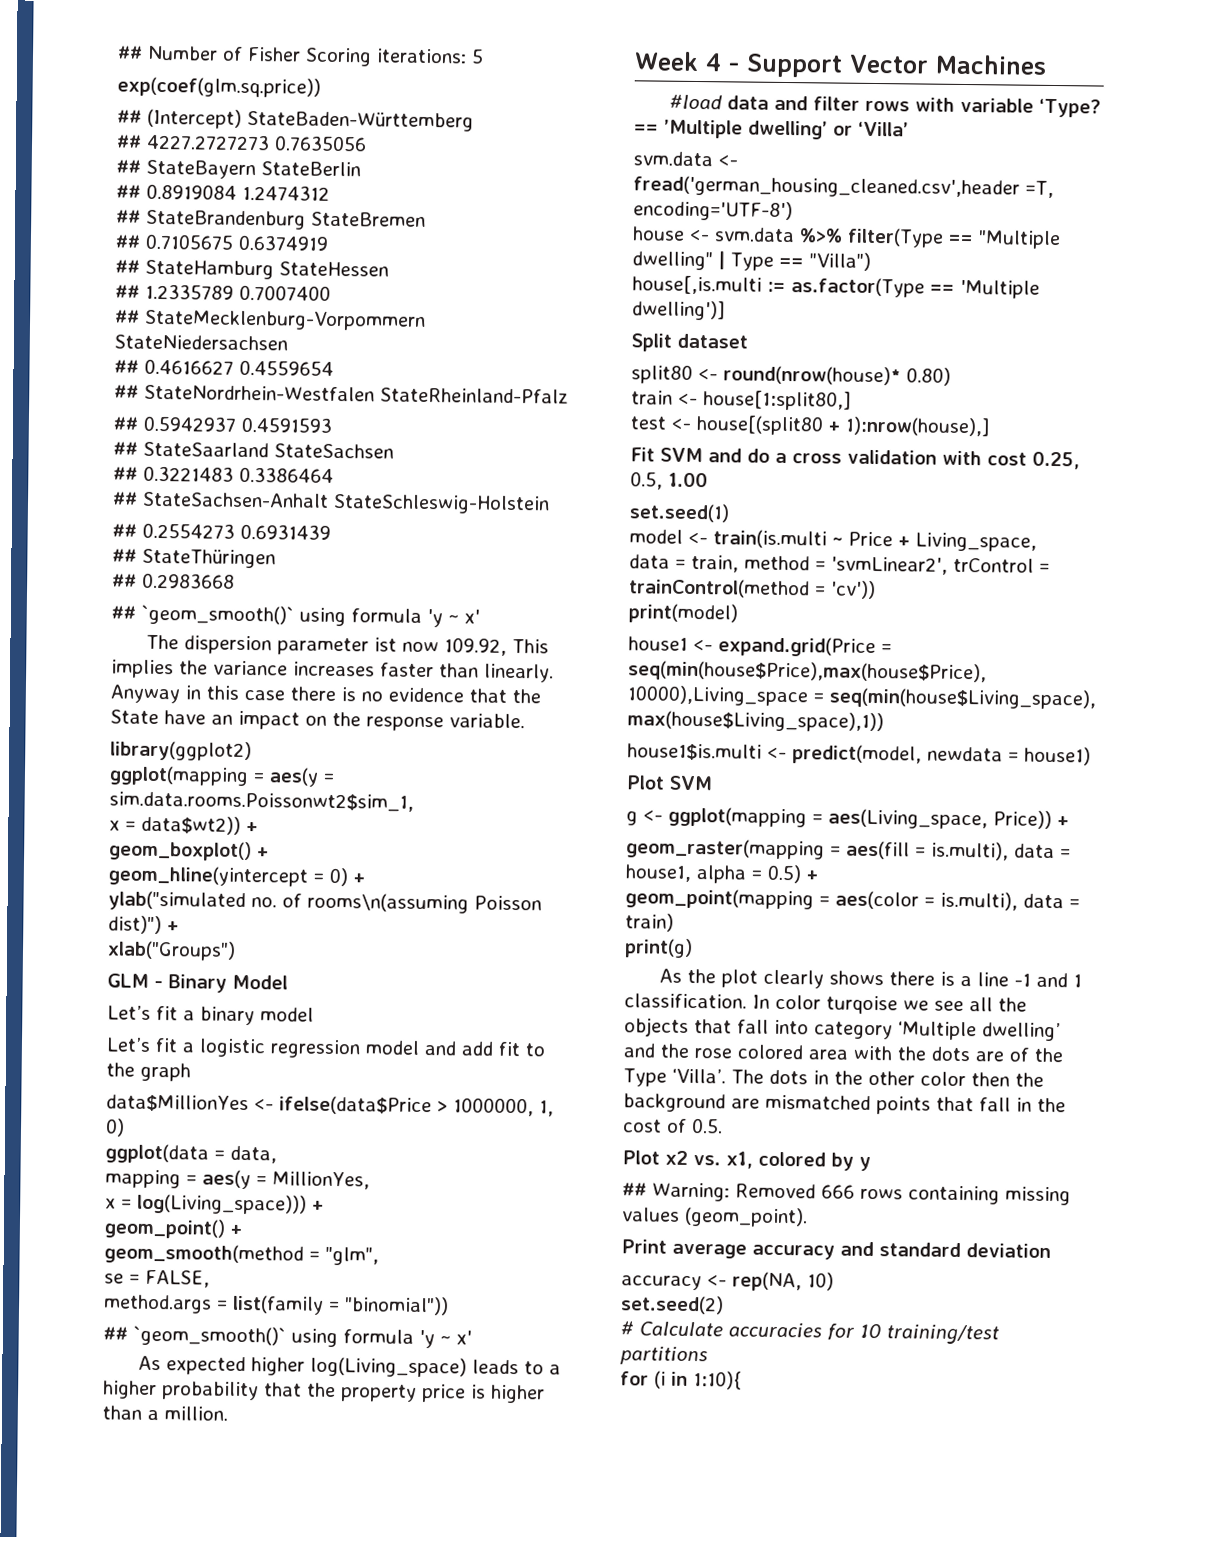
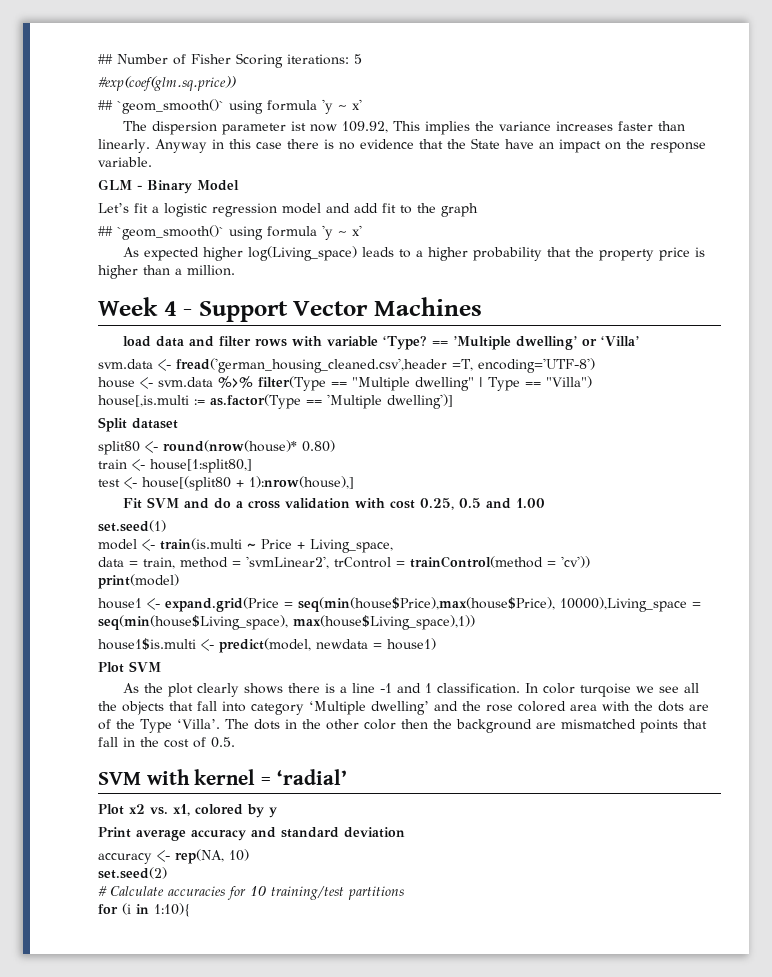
[117,76,321,98] [117,108,474,132] [116,133,367,152] [116,159,361,180] [116,183,330,201] [116,209,426,230] [115,233,329,251] [115,259,389,280] [115,283,331,301] [115,309,426,331] [114,334,288,351] [114,358,334,376] [114,384,568,404] [113,415,332,433] [113,441,394,459] [113,465,334,483] [112,491,550,515] [112,522,331,540] [112,548,276,569] [112,572,235,589] exp(coef(glm.sq.price)) // ## (Intercept) StateBaden-Württemberg // ## 4227.2727273 0.7635056 // ## StateBayern StateBerlin // ## 0.8919084 1.2474312 // ## StateBrandenburg StateBremen // ## 0.7105675 0.6374919 // ## StateHamburg StateHessen // ## 1.2335789 0.7007400 // ## StateMecklenburg-Vorpommern StateNiedersachsen // ## 0.4616627 0.4559654 // ## StateNordrhein-Westfalen StateRheinland-Pfalz // ## 0.5942937 0.4591593 // ## StateSaarland StateSachsen // ## 0.3221483 0.3386464 // ## StateSachsen-Anhalt StateSchleswig-Holstein // ## 0.2554273 0.6931439 // ## StateThüringen // ## 0.2983668 -> [98,76,236,91] #exp(coef(glm.sq.price))
[110,740,252,762] [109,765,335,787] [109,791,414,812] [109,815,258,835] [109,840,269,862] [108,865,365,887] [108,890,542,914] [108,915,179,935] [107,940,236,961] // library(ggplot2) // ggplot(mapping = aes(y = sim.data.rooms.Poissonwt2$sim_1, // x = data$wt2)) + // geom_boxplot() + // geom_hline(yintercept = 0) + // ylab("simulated no. of rooms\n(assuming Poisson dist)") + // xlab("Groups") -> (152, 162) none
[107,1005,314,1026] // Let’s fit a binary model -> (239, 185) none
[106,1094,554,1117] [105,1118,125,1137] [105,1143,277,1164] [105,1169,370,1190] [105,1193,324,1215] [104,1218,242,1239] [104,1243,379,1266] [104,1269,210,1288] [103,1294,449,1316] // data$MillionYes <- ifelse(data$Price > 1000000, 1, 0) // ggplot(data = data, // mapping = aes(y = MillionYes, // x = log(Living_space))) + // geom_point() + // geom_smooth(method = "glm", // se = FALSE, // method.args = list(family = "binomial")) -> (478, 210) none
[668,94,723,110] #load -> [123,336,152,347] load
[630,471,663,490] 0.5, -> [459,498,512,509] 0.5 and
[626,806,1069,830] [626,838,1071,861] [625,864,818,884] [625,888,1080,911] [625,913,674,932] [624,938,693,959] // g <- ggplot(mapping = aes(Living_space, Price)) + // geom_raster(mapping = aes(fill = is.multi), data = house1, alpha = 0.5) + // geom_point(mapping = aes(color = is.multi), data = train) // print(g) -> (161, 666) none
(723, 1126) none -> [98,769,347,785] // SVM with kernel = ‘radial’
[622,1182,1071,1206] [622,1206,808,1228] // ## Warning: Removed 666 rows containing missing values (geom_point). -> (277, 812) none

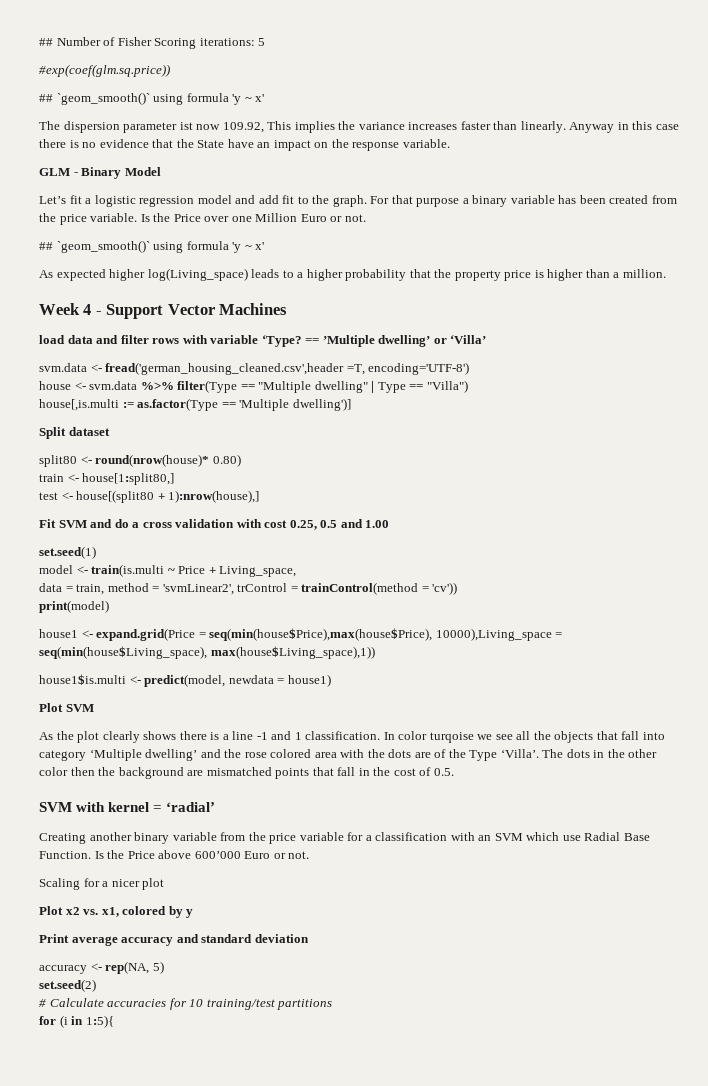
[441,203,478,217] graph -> [332,195,677,207] [39,213,366,225] graph. For that purpose a binary variable has been created from the price variable. Is the Price over one Million Euro or not.
(347, 777) none -> [39,832,650,844] [39,850,310,859] [39,878,165,890] // Creating another binary variable from the price variable for a classification with an SVM which use Radial Base Function. Is the Price above 600’000 Euro or not. // Scaling for a nicer plot
[229,849,249,861] 10) -> [152,961,164,974] 5)
[154,903,191,917] 1:10){ -> [85,1015,114,1028] 1:5){

